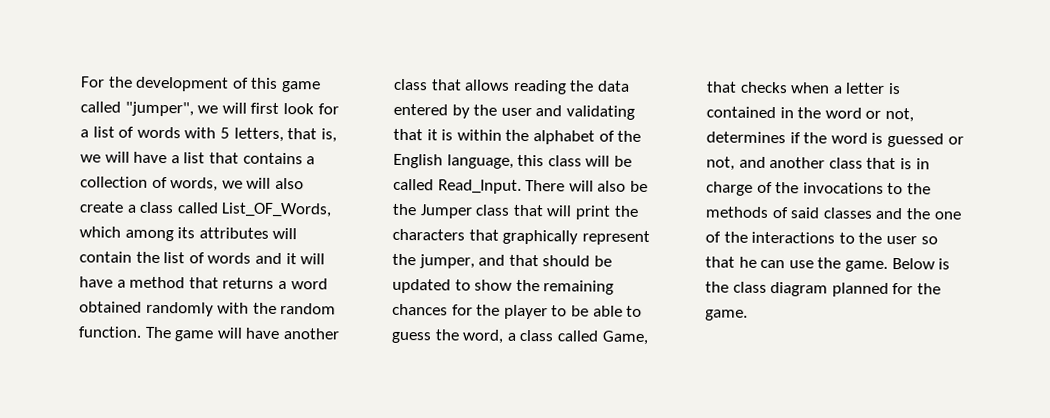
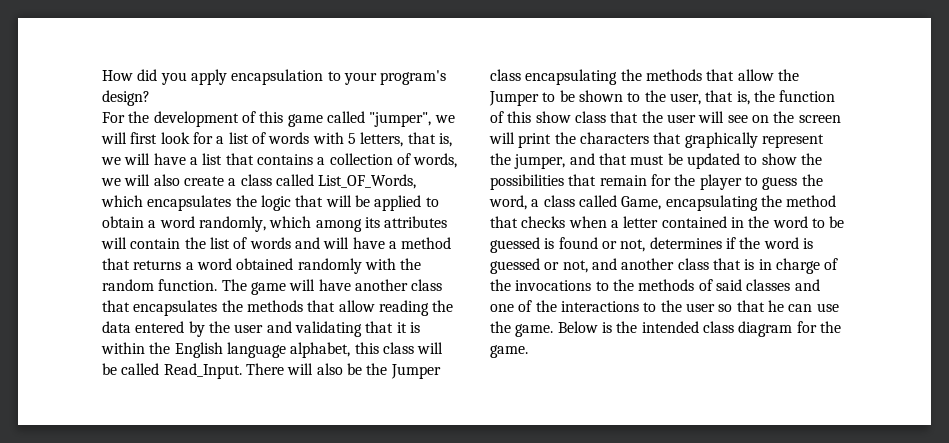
(80, 82) none -> [102,69,447,85] [102,90,150,106] How did you apply encapsulation to your program's design? //
(121, 232) none -> [147,195,439,211] [102,216,312,232] encapsulates the logic that will be applied to obtain a word randomly, which
[285,253,297,265] it -> (320, 243) none
[464,79,511,91] allows -> [133,300,375,316] encapsulates the methods that allow
[532,130,642,145] [393,153,514,169] alphabet of the English language, -> [174,342,351,358] English language alphabet,
[512,204,544,217] that -> [525,69,799,85] [489,90,836,106] [490,111,841,123] encapsulating the methods that allow the Jumper to be shown to the user, that is, the function of this show class that the user will see on the screen
[542,255,591,267] should -> [630,155,665,165] must
[543,280,615,295] [392,303,448,316] remaining chances -> [490,174,647,190] possibilities that remain
[570,305,643,317] be able to -> (758, 181) none
(649, 338) none -> [665,195,837,211] encapsulating the method
[887,82,901,95] is -> (659, 222) none
(862, 113) none -> [811,216,845,228] [490,237,598,253] to be guessed is found
[905,208,931,220] the -> (820, 285) none
(729, 287) none -> [641,321,699,333] intended
[831,282,889,297] planned -> (793, 329) none

